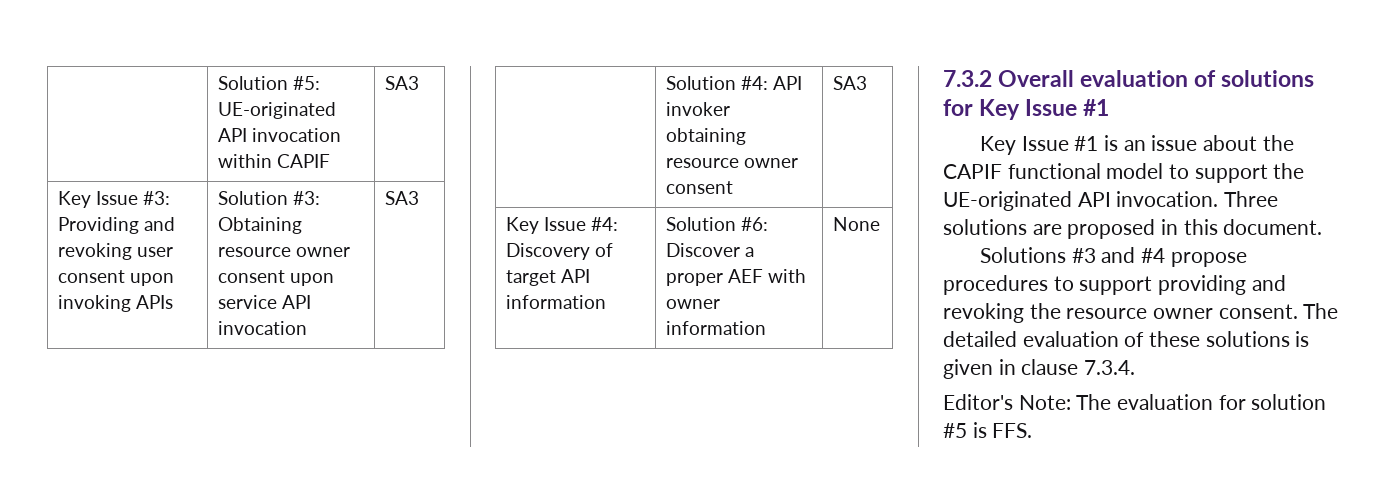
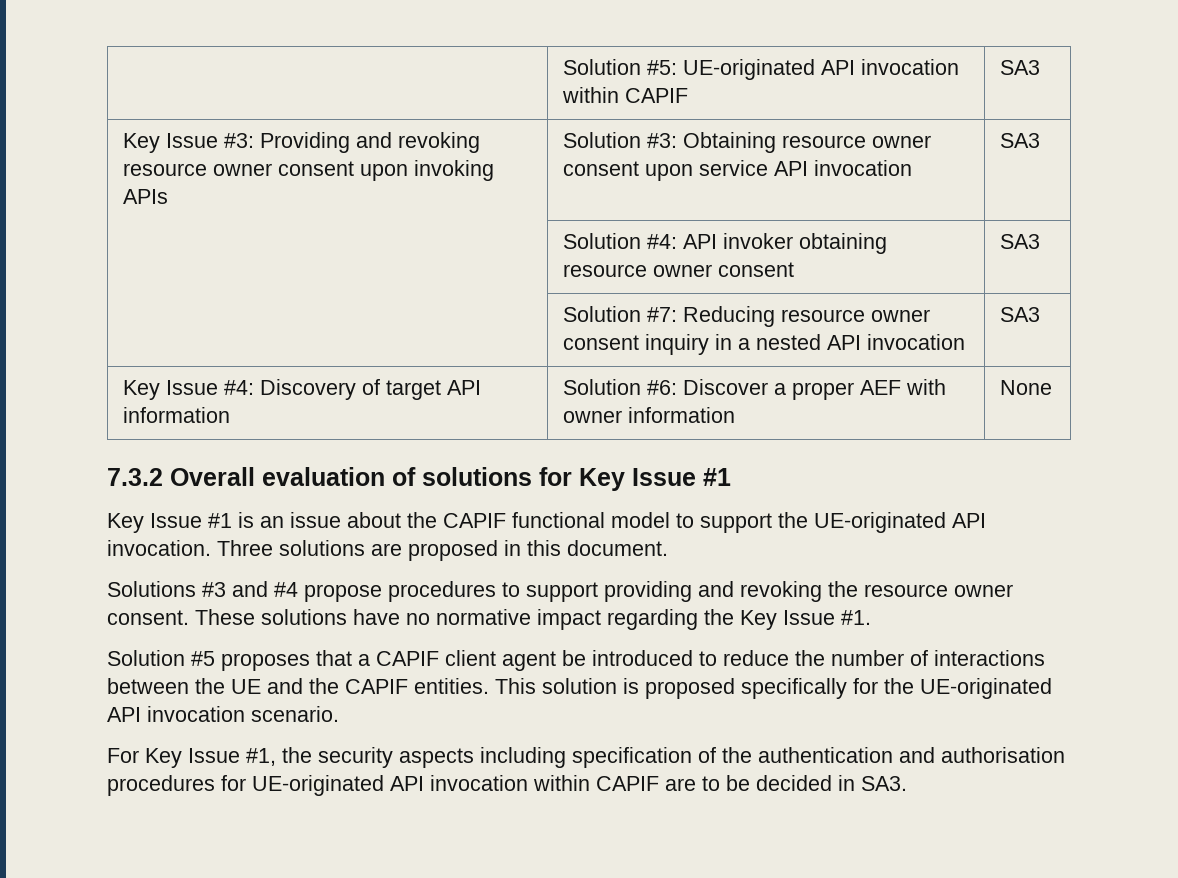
[137,247,174,257] user -> [123,163,273,176] resource owner
(867, 83) none -> [563,306,931,327] [563,334,966,355] [1000,307,1041,322] // | Solution #7: Reducing resource owner consent inquiry in a nested API invocation | SA3
[1303,303,1339,319] [943,331,1310,347] [943,359,1136,379] [943,394,1327,410] [943,422,1033,438] The detailed evaluation of these solutions is given in clause 7.3.4. // Editor's Note: The evaluation for solution #5 is FFS. -> [195,609,871,630] [107,650,1045,671] [107,678,1052,699] [107,706,339,722] [107,747,1065,768] [107,775,907,796] These solutions have no normative impact regarding the Key Issue #1. // Solution #5 proposes that a CAPIF client agent be introduced to reduce the number of interactions between the UE and the CAPIF entities. This solution is proposed specifically for the UE-originated API invocation scenario. // For Key Issue #1, the security aspects including specification of the authentication and authorisation procedures for UE-originated API invocation within CAPIF are to be decided in SA3.

